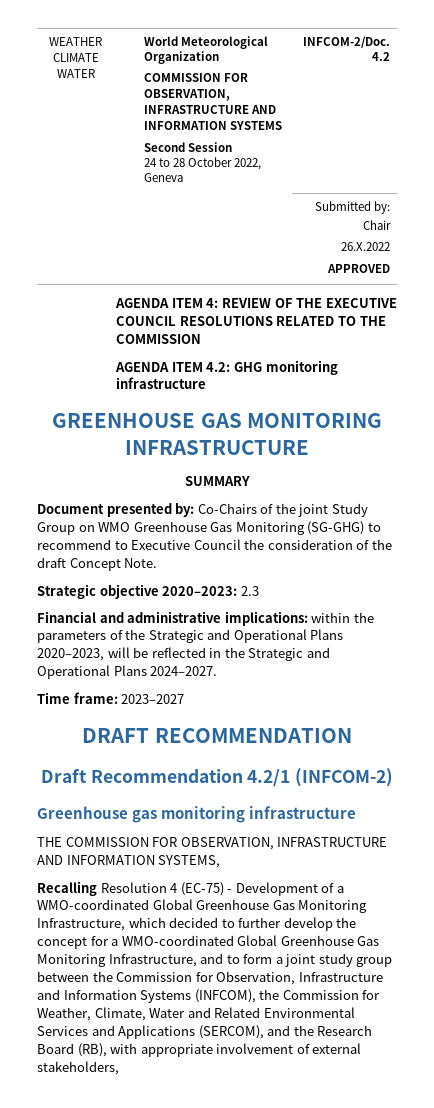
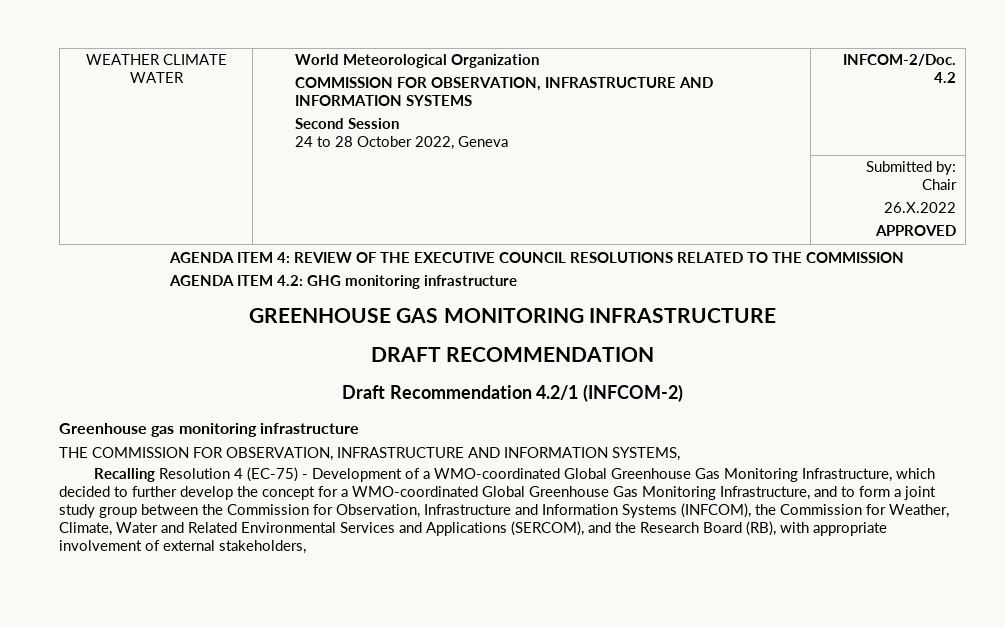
[184,476,250,486] [37,503,368,517] [37,521,381,535] [37,539,392,550] [37,557,158,571] [37,584,259,599] [37,611,374,626] [37,629,344,643] [37,647,330,661] [37,665,218,679] [37,692,185,704] // SUMMARY // Document presented by: Co-Chairs of the joint Study Group on WMO Greenhouse Gas Monitoring (SG-GHG) to recommend to Executive Council the consideration of the draft Concept Note. // Strategic objective 2020–2023: 2.3 // Financial and administrative implications: within the parameters of the Strategic and Operational Plans 2020–2023, will be reflected in the Strategic and Operational Plans 2024–2027. // Time frame: 2023–2027 -> (777, 315) none

